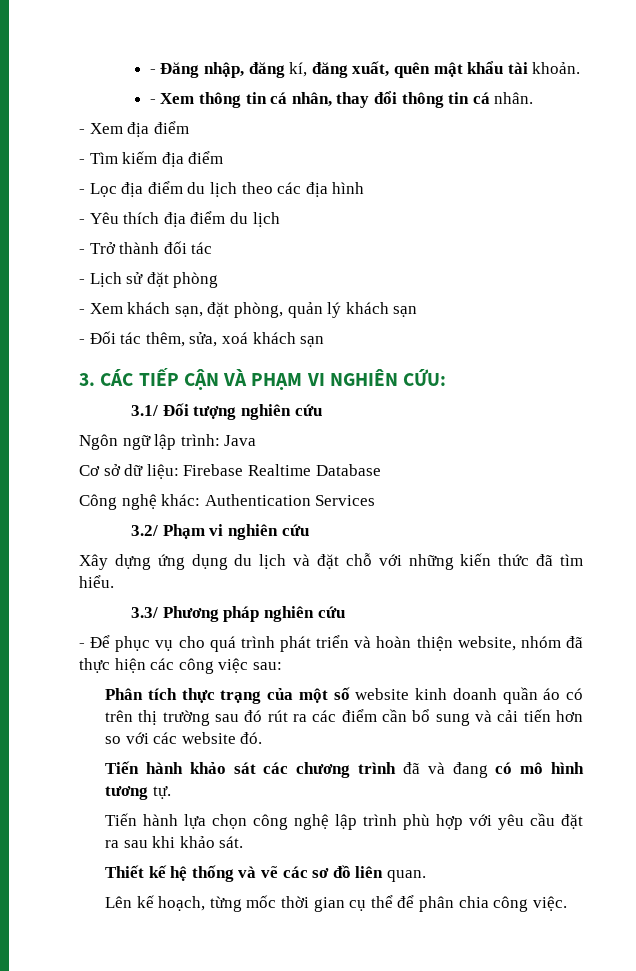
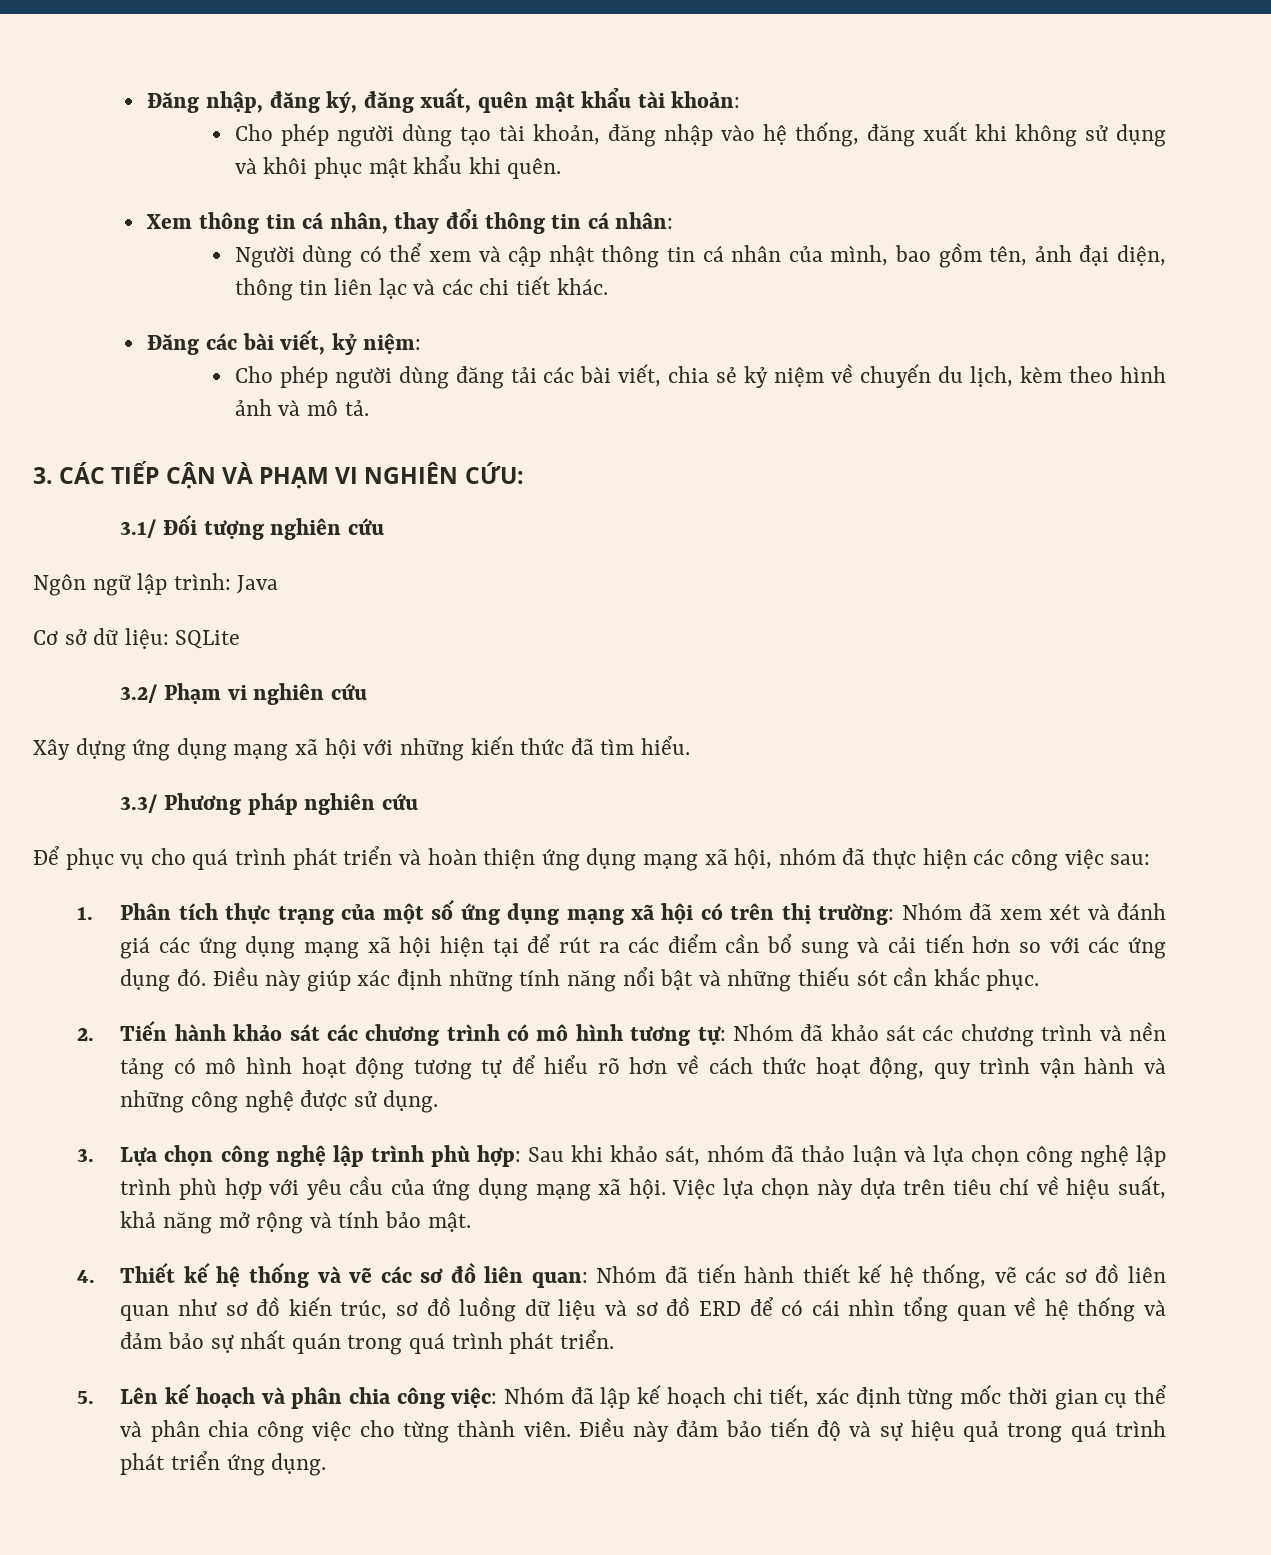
[149,69,156,74] - -> (147, 102) none
[289,62,308,77] kí, -> [326,91,358,113] ký,
[532,62,581,74] [149,99,156,104] khoản. // - -> [671,91,741,108] [234,122,1167,147] [234,155,562,179] khoản: // Cho phép người dùng tạo tài khoản, đăng nhập vào hệ thống, đăng xuất khi không sử dụng và khôi phục mật khẩu khi quên. //
[494,92,534,104] [79,121,189,137] [79,151,224,167] [79,181,365,197] [79,211,280,227] [79,241,213,254] [79,272,219,288] [79,302,418,318] [79,331,325,347] nhân. // - Xem địa điểm // - Tìm kiếm địa điểm // - Lọc địa điểm du lịch theo các địa hình // - Yêu thích địa điểm du lịch // - Trở thành đối tác // - Lịch sử đặt phòng // - Xem khách sạn, đặt phòng, quản lý khách sạn // - Đối tác thêm, sửa, xoá khách sạn -> [615,212,674,229] [234,243,1166,268] [234,276,608,301] [147,330,422,355] [234,364,1166,389] [234,399,369,416] nhân: // Người dùng có thể xem và cập nhật thông tin cá nhân của mình, bao gồm tên, ảnh đại diện, thông tin liên lạc và các chi tiết khác. // Đăng các bài viết, kỷ niệm: // Cho phép người dùng đăng tải các bài viết, chia sẻ kỷ niệm về chuyến du lịch, kèm theo hình ảnh và mô tả.
[183,464,381,476] [79,494,376,510] Firebase Realtime Database // Công nghệ khác: Authentication Services -> [175,630,241,649] SQLite
[234,553,372,569] du lịch và đặt chỗ -> [233,738,357,761] mạng xã hội
[79,643,85,648] - -> (418, 801) none
[457,636,516,651] website, -> [541,848,773,871] ứng dụng mạng xã hội,
(282, 666) none -> [76,907,93,920] 1.
[355,687,583,704] [105,710,263,726] website kinh doanh quần áo có trên thị trường sau đó -> [460,903,1167,925] [120,934,551,959] ứng dụng mạng xã hội có trên thị trường: Nhóm đã xem xét và đánh giá các ứng dụng mạng xã hội hiện tại để
[181,732,236,744] website -> [1128,936,1167,959] [120,969,171,992] ứng dụng
(263, 738) // -> [212,967,1040,992] [76,1028,94,1041] Điều này giúp xác định những tính năng nổi bật và những thiếu sót cần khắc phục. // 2.
[402,762,488,778] đã và đang -> (500, 1032) none
[152,786,171,799] [105,813,179,826] tự. // Tiến hành -> [697,1022,1166,1047] [120,1055,1166,1080] [120,1090,439,1113] [76,1145,926,1167] tự: Nhóm đã khảo sát các chương trình và nền tảng có mô hình hoạt động tương tự để hiểu rõ hơn về cách thức hoạt động, quy trình vận hành và những công nghệ được sử dụng. // 3. Lựa chọn công nghệ lập trình phù hợp: Sau khi khảo sát, nhóm đã thảo luận và
[560,814,583,829] [105,836,244,848] đặt ra sau khi khảo sát. // -> [390,1176,1166,1201] [120,1211,471,1234] [76,1270,95,1283] của ứng dụng mạng xã hội. Việc lựa chọn này dựa trên tiêu chí về hiệu suất, khả năng mở rộng và tính bảo mật. // 4.
[386,870,426,882] [105,895,206,911] quan. // Lên kế hoạch, -> [531,1264,1166,1289] [120,1297,1166,1322] [120,1330,614,1355] [76,1384,901,1409] quan: Nhóm đã tiến hành thiết kế hệ thống, vẽ các sơ đồ liên quan như sơ đồ kiến trúc, sơ đồ luồng dữ liệu và sơ đồ ERD để có cái nhìn tổng quan về hệ thống và đảm bảo sự nhất quán trong quá trình phát triển. // 5. Lên kế hoạch và phân chia công việc: Nhóm đã lập kế hoạch chi tiết, xác định
[397,895,567,912] để phân chia công việc. -> [120,1418,1166,1443] [120,1451,327,1476] và phân chia công việc cho từng thành viên. Điều này đảm bảo tiến độ và sự hiệu quả trong quá trình phát triển ứng dụng.

